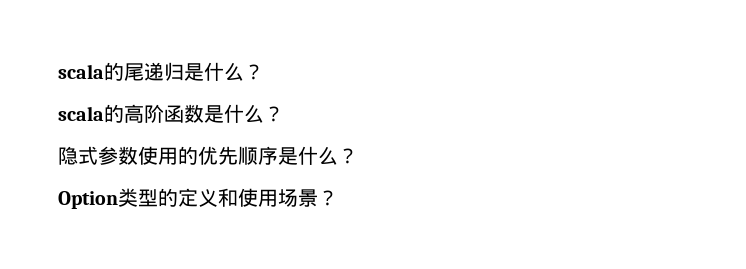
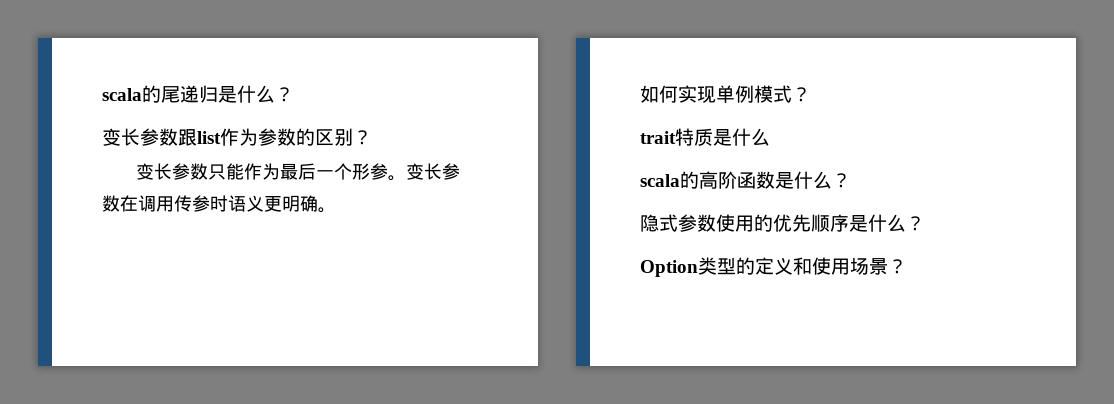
(264, 72) none -> [102,128,372,146] [135,163,460,181] [102,195,336,213] [640,85,811,103] [640,128,770,146] // 变长参数跟list作为参数的区别？ // 变长参数只能作为最后一个形参。变长参数在调用传参时语义更明确。 // 如何实现单例模式？ // trait特质是什么

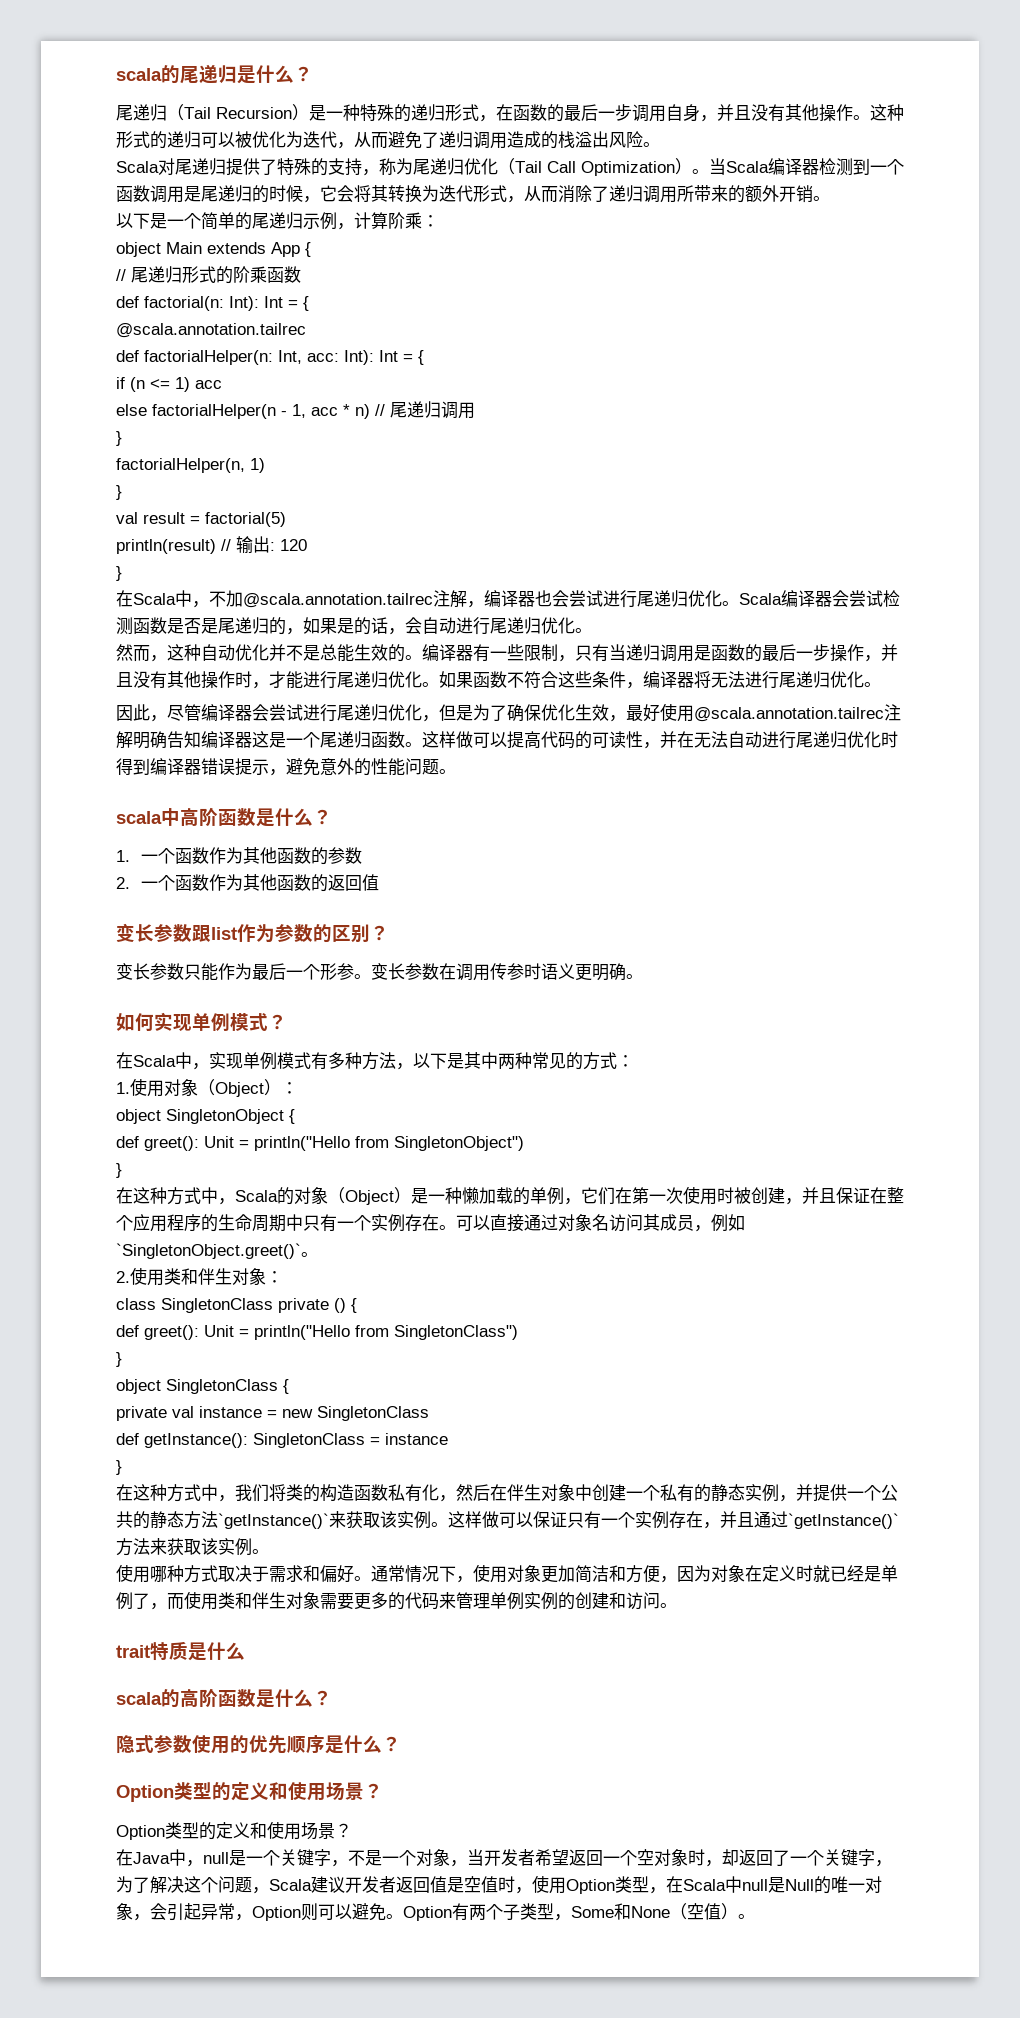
(294, 94) none -> [116,104,904,122] [116,131,660,149] [116,158,904,176] [116,185,830,203] [116,212,439,230] [116,242,311,257] [116,266,301,284] [116,296,309,311] [116,323,306,338] [116,350,424,365] [116,377,222,392] [116,401,475,419] [116,431,122,446] [116,458,265,473] [116,485,122,500] [116,512,286,527] [116,536,307,554] [116,566,122,581] [116,590,900,608] [116,617,592,635] [116,644,898,662] [116,671,881,689] [116,703,901,722] [116,731,898,749] [116,758,456,776] [116,807,332,827] [116,847,362,865] [116,874,379,892] // 尾递归（Tail Recursion）是一种特殊的递归形式，在函数的最后一步调用自身，并且没有其他操作。这种形式的递归可以被优化为迭代，从而避免了递归调用造成的栈溢出风险。 // Scala对尾递归提供了特殊的支持，称为尾递归优化（Tail Call Optimization）。当Scala编译器检测到一个函数调用是尾递归的时候，它会将其转换为迭代形式，从而消除了递归调用所带来的额外开销。 // 以下是一个简单的尾递归示例，计算阶乘： // object Main extends App { // // 尾递归形式的阶乘函数 // def factorial(n: Int): Int = { // @scala.annotation.tailrec // def factorialHelper(n: Int, acc: Int): Int = { // if (n <= 1) acc // else factorialHelper(n - 1, acc * n) // 尾递归调用 // } // factorialHelper(n, 1) // } // val result = factorial(5) // println(result) // 输出: 120 // } // 在Scala中，不加@scala.annotation.tailrec注解，编译器也会尝试进行尾递归优化。Scala编译器会尝试检测函数是否是尾递归的，如果是的话，会自动进行尾递归优化。 // 然而，这种自动优化并不是总能生效的。编译器有一些限制，只有当递归调用是函数的最后一步操作，并且没有其他操作时，才能进行尾递归优化。如果函数不符合这些条件，编译器将无法进行尾递归优化。 // 因此，尽管编译器会尝试进行尾递归优化，但是为了确保优化生效，最好使用@scala.annotation.tailrec注解明确告知编译器这是一个尾递归函数。这样做可以提高代码的可读性，并在无法自动进行尾递归优化时得到编译器错误提示，避免意外的性能问题。 // scala中高阶函数是什么？ // 1.一个函数作为其他函数的参数 // 2.一个函数作为其他函数的返回值
(811, 94) none -> [116,1052,634,1070] [116,1078,298,1097] [116,1109,295,1124] [116,1136,524,1151] [116,1163,122,1178] [116,1186,904,1205] [116,1214,745,1232] [116,1243,318,1259] [116,1267,283,1286] [116,1298,357,1313] [116,1325,518,1340] [116,1352,122,1367] [116,1379,289,1394] [116,1406,429,1421] [116,1433,448,1448] [116,1460,122,1475] [116,1484,898,1502] [116,1511,899,1529] [116,1538,269,1556] [116,1564,898,1583] [116,1591,677,1610] // 在Scala中，实现单例模式有多种方法，以下是其中两种常见的方式： // 1.使用对象（Object）： // object SingletonObject { // def greet(): Unit = println("Hello from SingletonObject") // } // 在这种方式中，Scala的对象（Object）是一种懒加载的单例，它们在第一次使用时被创建，并且保证在整个应用程序的生命周期中只有一个实例存在。可以直接通过对象名访问其成员，例如`SingletonObject.greet()`。 // 2.使用类和伴生对象： // class SingletonClass private () { // def greet(): Unit = println("Hello from SingletonClass") // } // object SingletonClass { // private val instance = new SingletonClass // def getInstance(): SingletonClass = instance // } // 在这种方式中，我们将类的构造函数私有化，然后在伴生对象中创建一个私有的静态实例，并提供一个公共的静态方法`getInstance()`来获取该实例。这样做可以保证只有一个实例存在，并且通过`getInstance()`方法来获取该实例。 // 使用哪种方式取决于需求和偏好。通常情况下，使用对象更加简洁和方便，因为对象在定义时就已经是单例了，而使用类和伴生对象需要更多的代码来管理单例实例的创建和访问。
(907, 266) none -> [116,1821,352,1840] [116,1849,892,1867] [116,1875,882,1894] [116,1903,755,1921] // Option类型的定义和使用场景？ // 在Java中，null是⼀个关键字，不是⼀个对象，当开发者希望返回⼀个空对象时，却返回了⼀个关键字，为了解决这个问题，Scala建议开发者返回值是空值时，使⽤Option类型，在Scala中null是Null的唯⼀对象，会引起异常，Option则可以避免。Option有两个⼦类型，Some和None（空值）。

